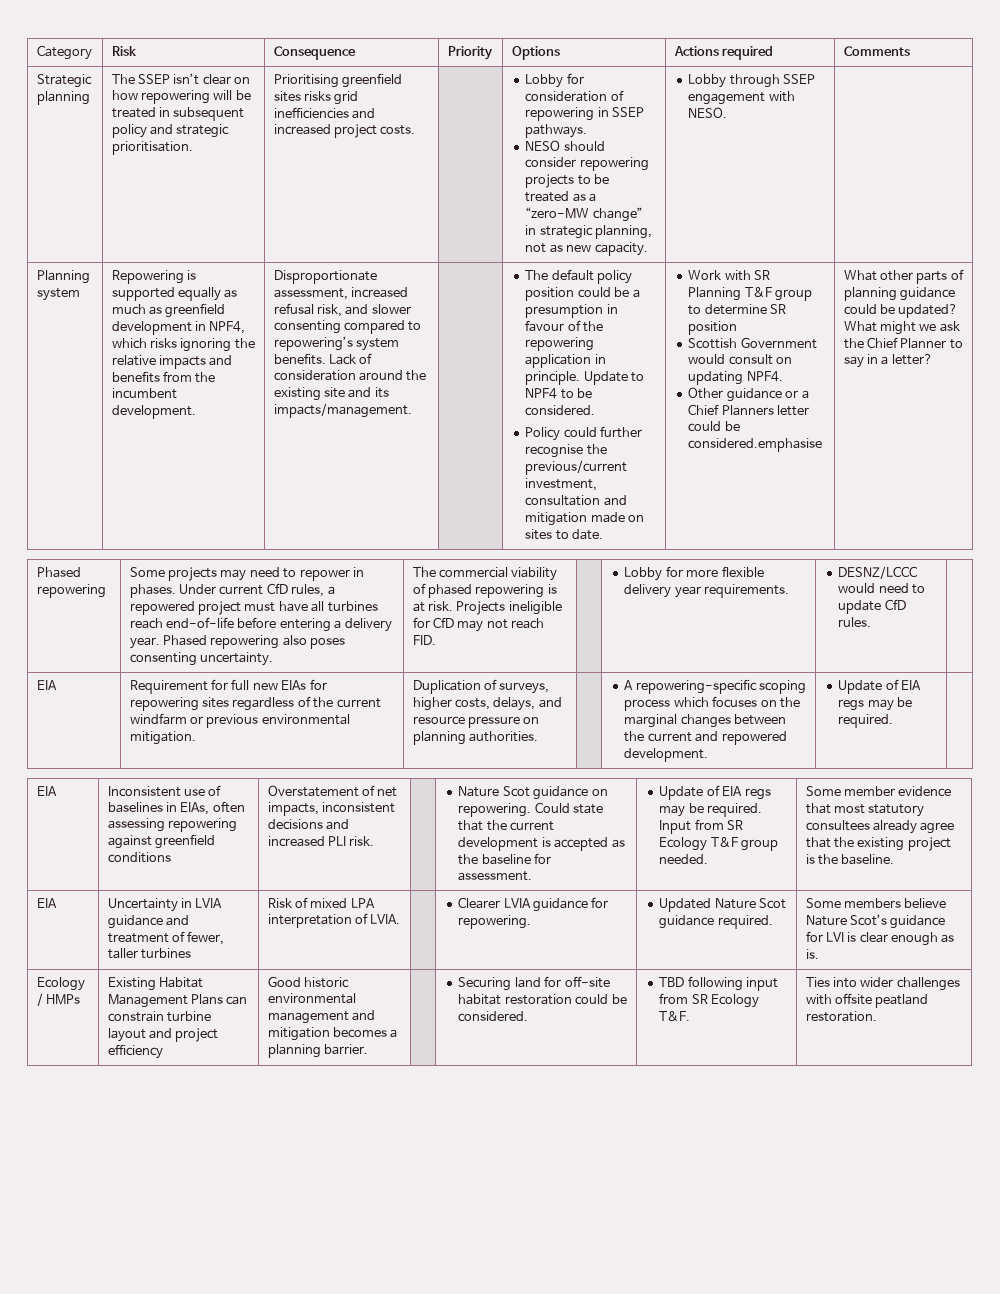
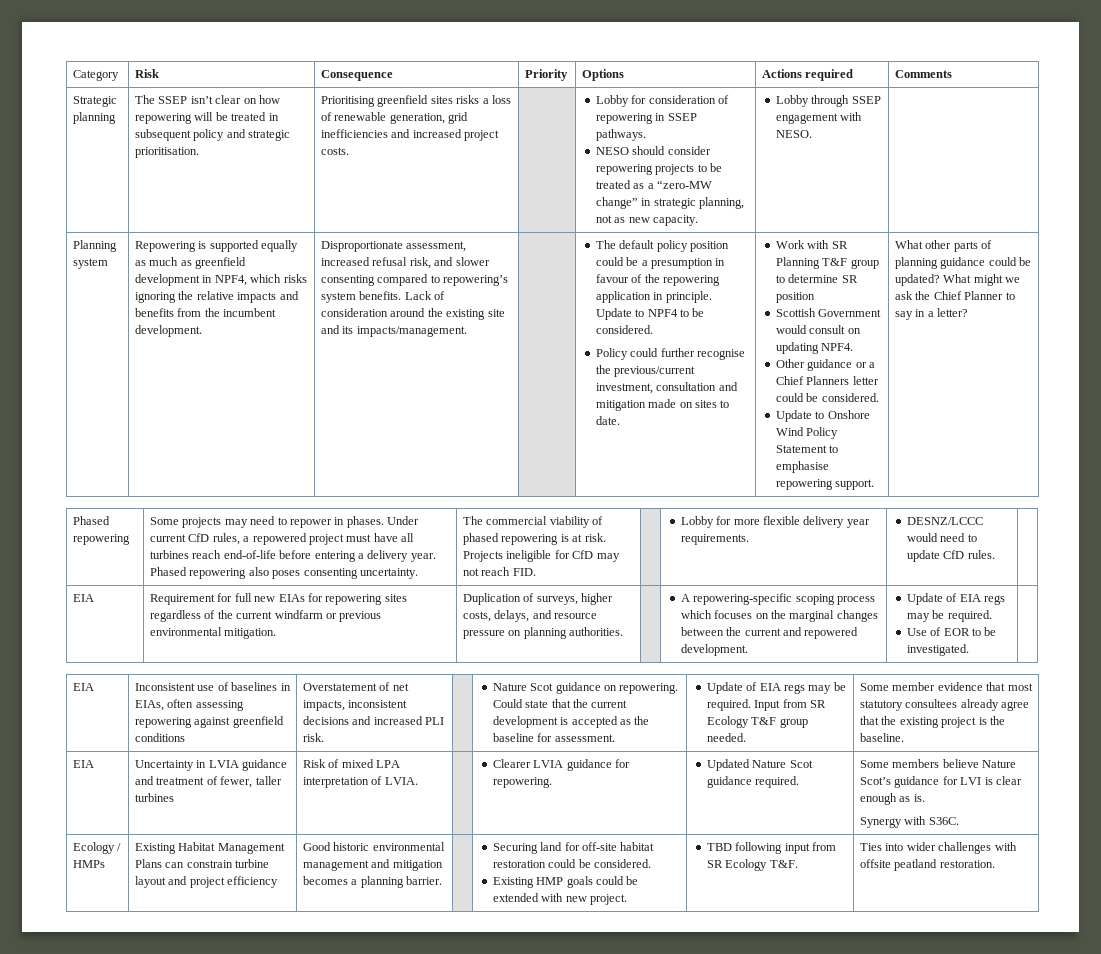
(332, 96) none -> [482,95,511,104] [321,112,445,124] a loss of renewable generation,
[688,438,823,452] considered.emphasise -> [821,393,879,402] [775,410,870,422] [775,427,839,439] [775,445,839,453] [775,461,829,473] [775,479,875,490] considered. // Update to Onshore Wind Policy Statement to emphasise repowering support.
(894, 721) none -> [906,627,997,636] [906,644,969,656] // Use of EOR to be investigated.
(819, 954) none -> [860,816,959,828] // Synergy with S36C.
(529, 1016) none -> [492,876,639,888] [492,893,627,905] // Existing HMP goals could be extended with new project.

